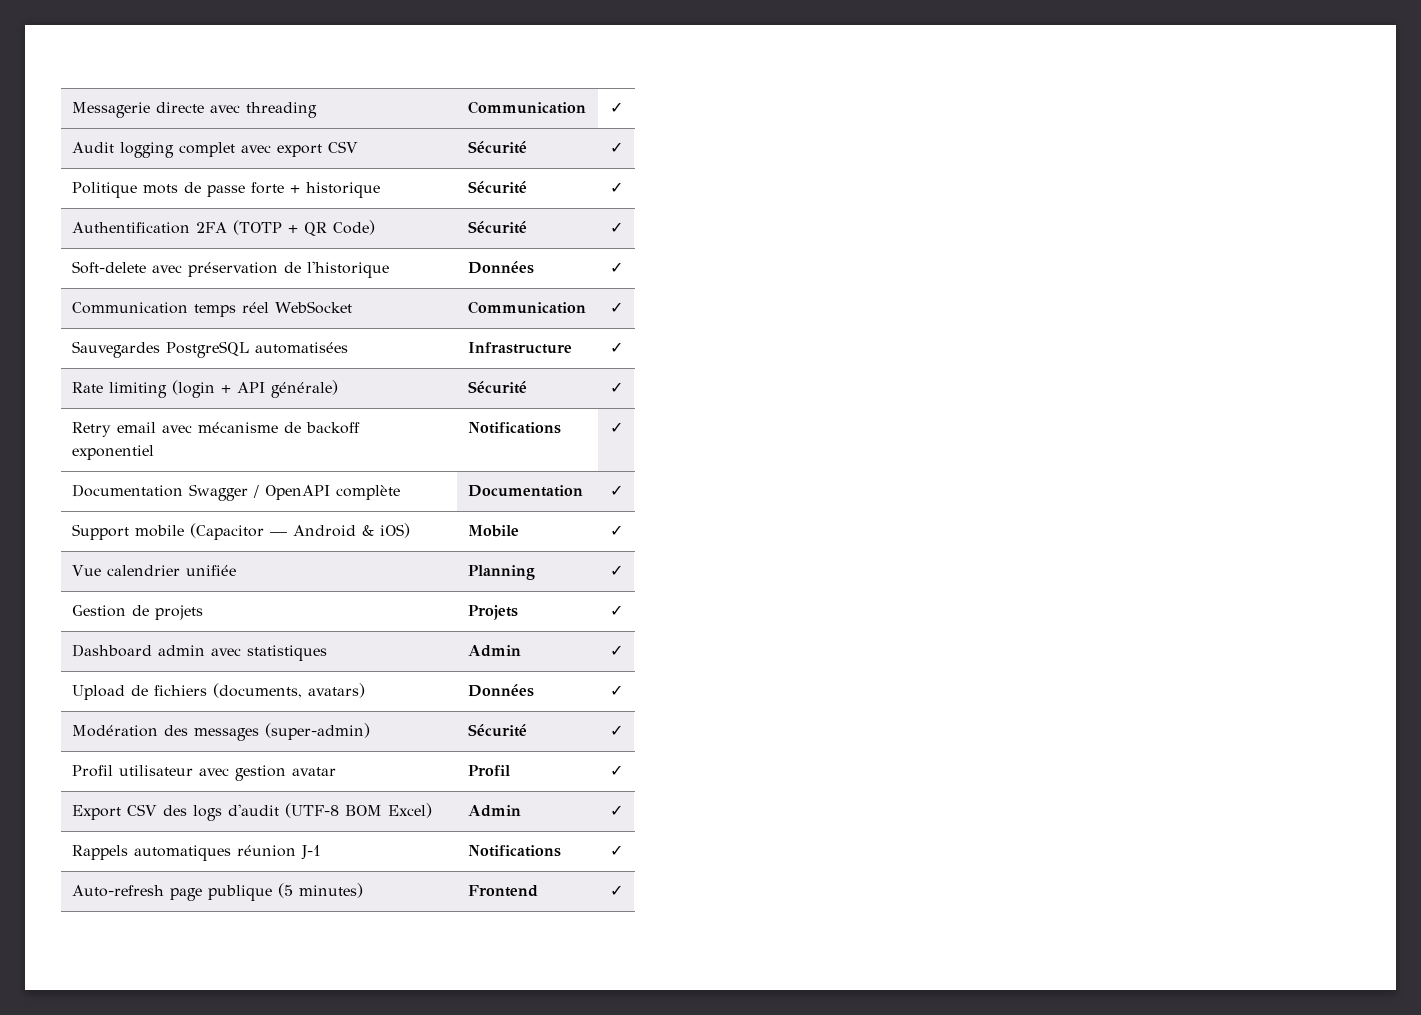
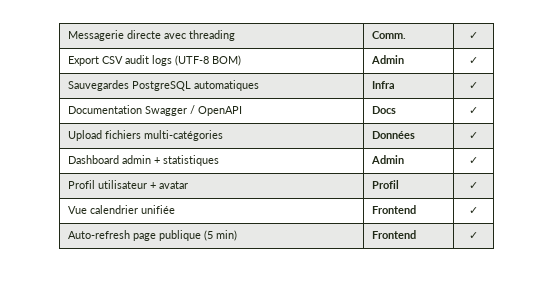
[468,101,587,114] [610,102,623,113] [72,141,359,158] [468,141,528,154] [610,142,623,153] [72,182,381,198] [468,181,528,194] [610,182,623,193] [72,220,376,236] [468,221,528,234] [610,222,623,233] [72,261,390,278] [468,261,535,274] [610,262,623,273] [72,301,353,317] [468,301,587,314] [610,302,623,313] [72,341,349,358] [468,342,573,354] [610,342,623,353] [72,380,339,398] [468,381,528,394] [610,382,623,393] [72,422,361,437] [72,445,155,460] [468,422,562,434] Communication | ✓ // Audit logging complet avec export CSV | Sécurité | ✓ // Politique mots de passe forte + historique | Sécurité | ✓ // Authentification 2FA (TOTP + QR Code) | Sécurité | ✓ // Soft-delete avec préservation de l'historique | Données | ✓ // Communication temps réel WebSocket | Communication | ✓ // Sauvegardes PostgreSQL automatisées | Infrastructure | ✓ // Rate limiting (login + API générale) | Sécurité | ✓ // Retry email avec mécanisme de backoff exponentiel | Notifications -> [371,31,406,39] [469,32,478,39] [67,55,241,66] [370,55,404,64] [469,57,478,64] [67,80,259,91] [371,81,395,89] Comm. | ✓ // Export CSV audit logs (UTF-8 BOM) | Admin | ✓ // Sauvegardes PostgreSQL automatiques | Infra
[336,485,401,500] [468,485,584,497] [610,485,623,496] [72,523,411,540] [468,525,520,537] [610,525,623,536] [72,565,237,576] [468,565,536,580] [610,565,623,576] [72,605,204,620] [468,605,519,620] [610,605,623,616] [72,644,328,661] [468,645,522,657] [610,645,623,656] [72,683,366,700] [468,684,535,697] [610,685,623,696] [72,723,371,741] [468,724,528,737] [610,725,623,736] [72,765,337,781] [468,765,511,776] [610,765,623,776] [72,803,433,821] [468,805,522,817] [610,805,623,816] [72,845,322,861] [468,845,562,857] complète | Documentation | ✓ // Support mobile (Capacitor — Android & iOS) | Mobile | ✓ // Vue calendrier unifiée | Planning | ✓ // Gestion de projets | Projets | ✓ // Dashboard admin avec statistiques | Admin | ✓ // Upload de fichiers (documents, avatars) | Données | ✓ // Modération des messages (super-admin) | Sécurité | ✓ // Profil utilisateur avec gestion avatar | Profil | ✓ // Export CSV des logs d'audit (UTF-8 BOM Excel) | Admin | ✓ // Rappels automatiques réunion J-1 | Notifications -> [371,106,396,114] [469,107,478,114] [67,130,223,141] [371,131,415,139] [469,132,478,139] [67,155,219,166] [370,155,404,164] [469,157,478,164] [67,180,188,189] [371,180,399,189] [469,182,478,189] [67,205,175,214] [371,205,416,214] | Docs | ✓ // Upload fichiers multi-catégories | Données | ✓ // Dashboard admin + statistiques | Admin | ✓ // Profil utilisateur + avatar | Profil | ✓ // Vue calendrier unifiée | Frontend
[299,883,364,898] minutes) -> [215,230,237,241] min)

